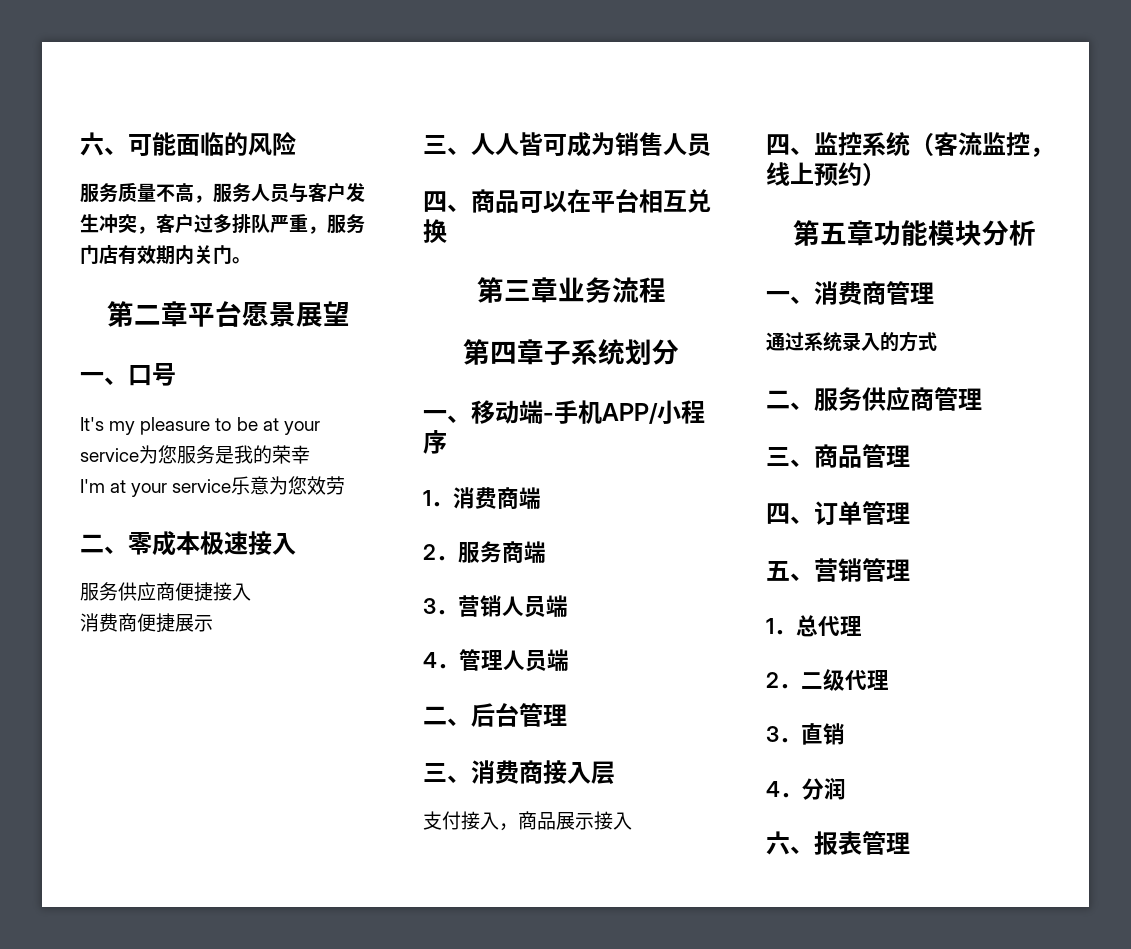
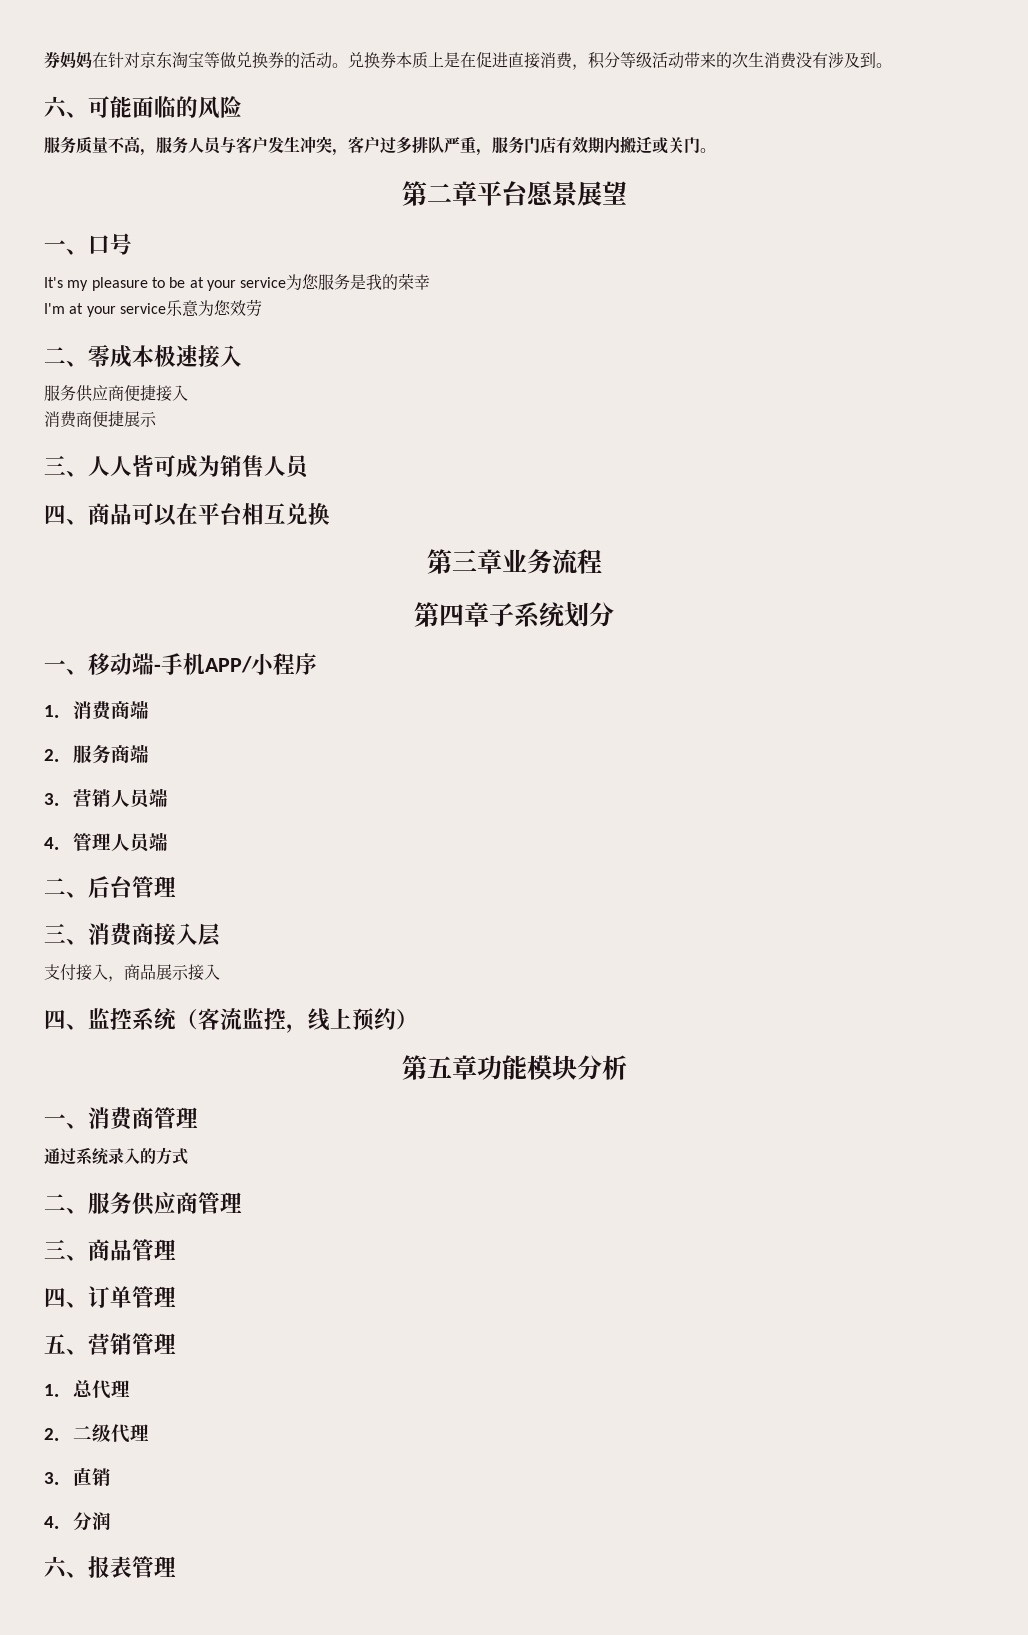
(80, 144) none -> [44,51,892,70] 券妈妈在针对京东淘宝等做兑换券的活动。兑换券本质上是在促进直接消费，积分等级活动带来的次生消费没有涉及到。 //
(194, 255) none -> [620,136,668,154] 搬迁或

